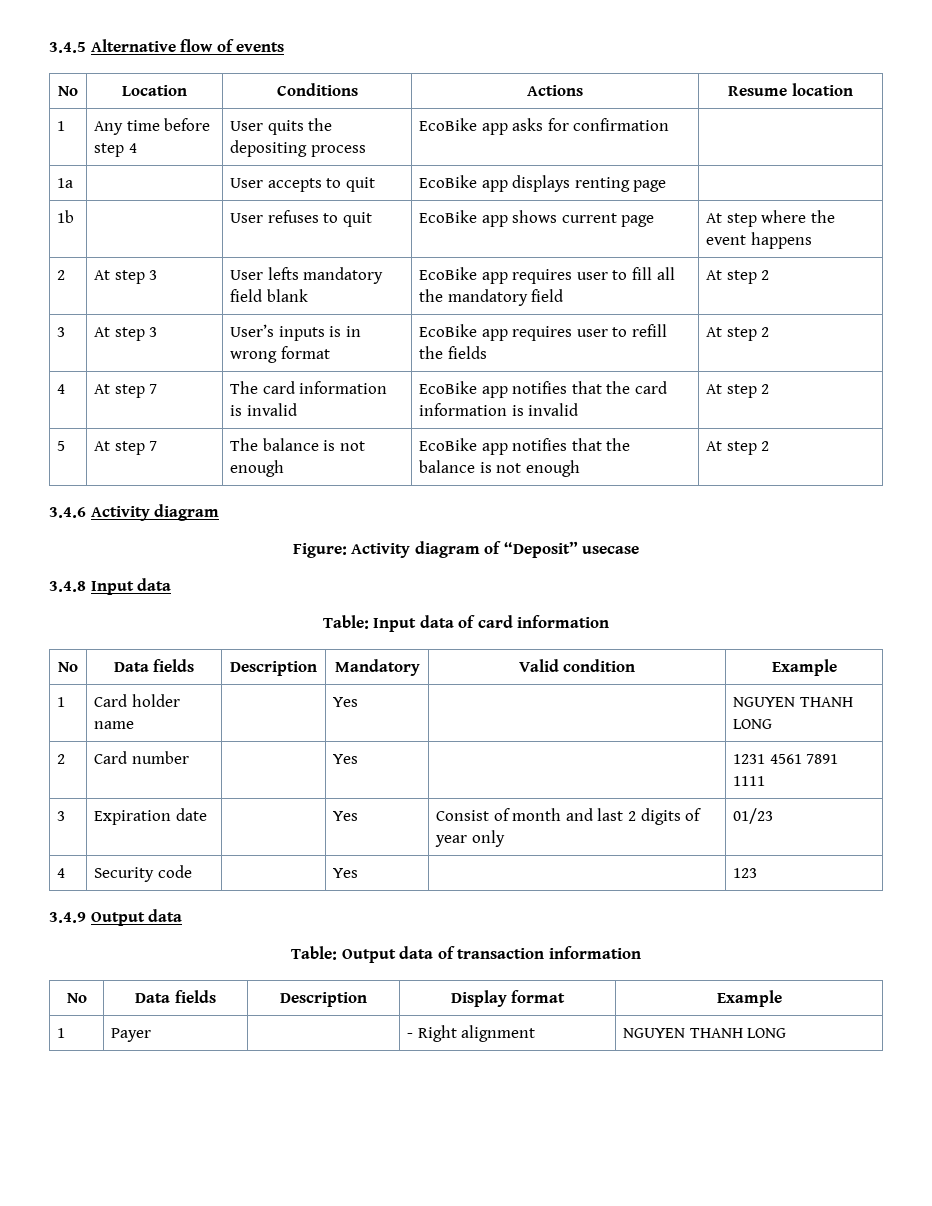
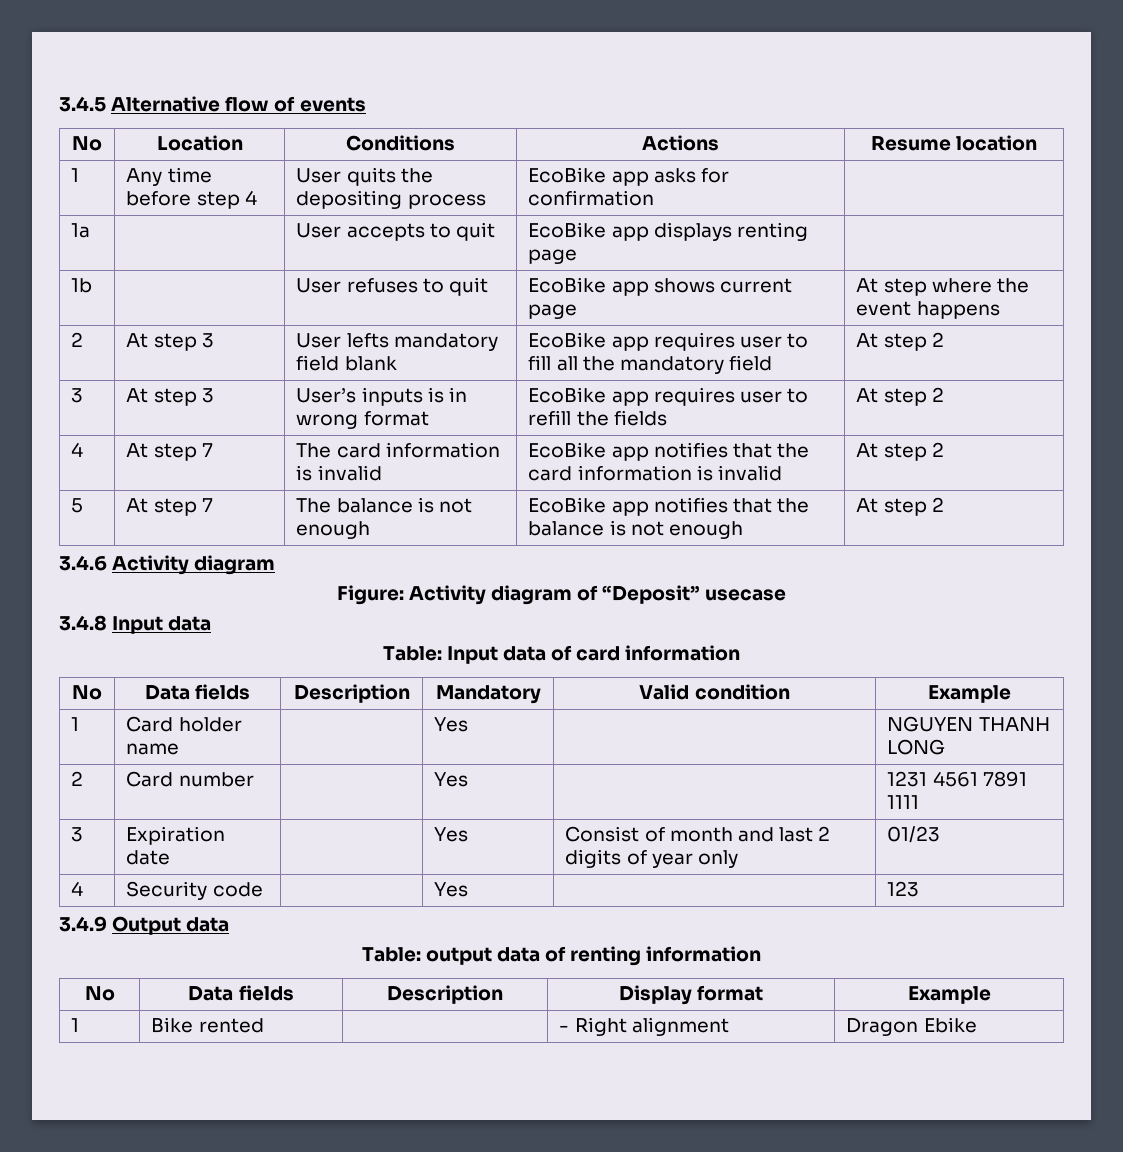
[341,946,545,963] Output data of transaction -> [425,946,642,966] output data of renting
[111,1028,152,1042] Payer -> [151,1017,264,1033] Bike rented
[623,1028,787,1038] NGUYEN THANH LONG -> [846,1017,977,1036] Dragon Ebike

